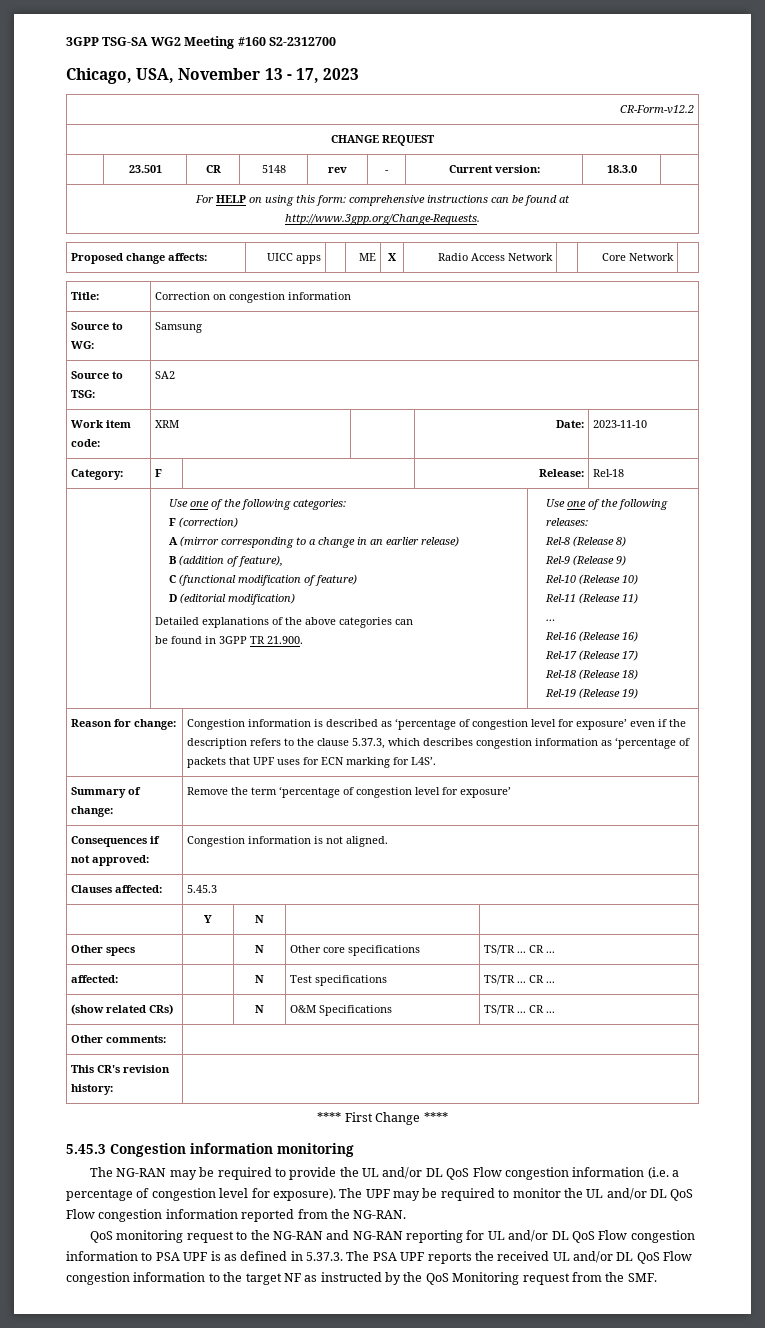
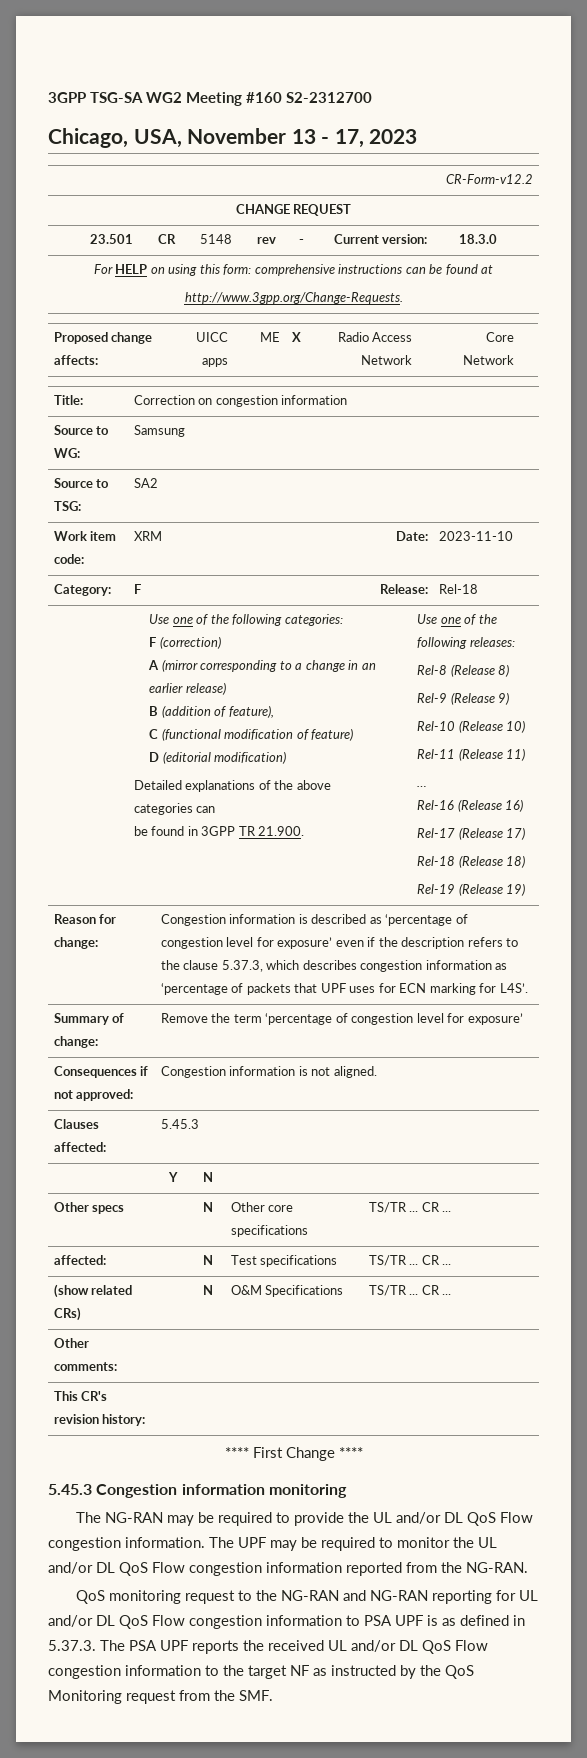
[572,1167,680,1179] [66,1188,336,1201] information (i.e. a percentage of congestion level for exposure). -> [125,1537,205,1548] information.

